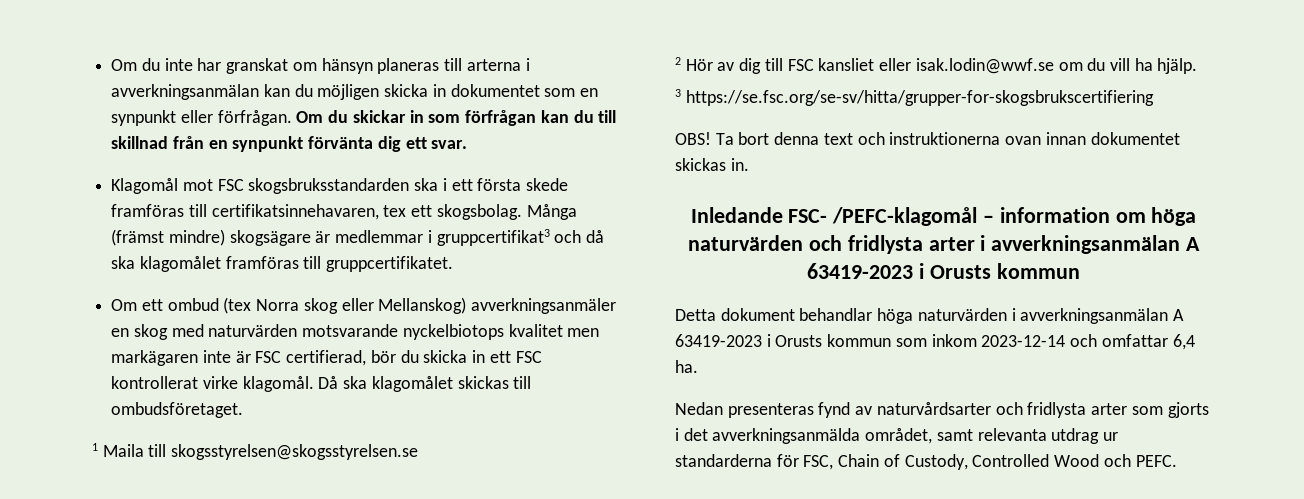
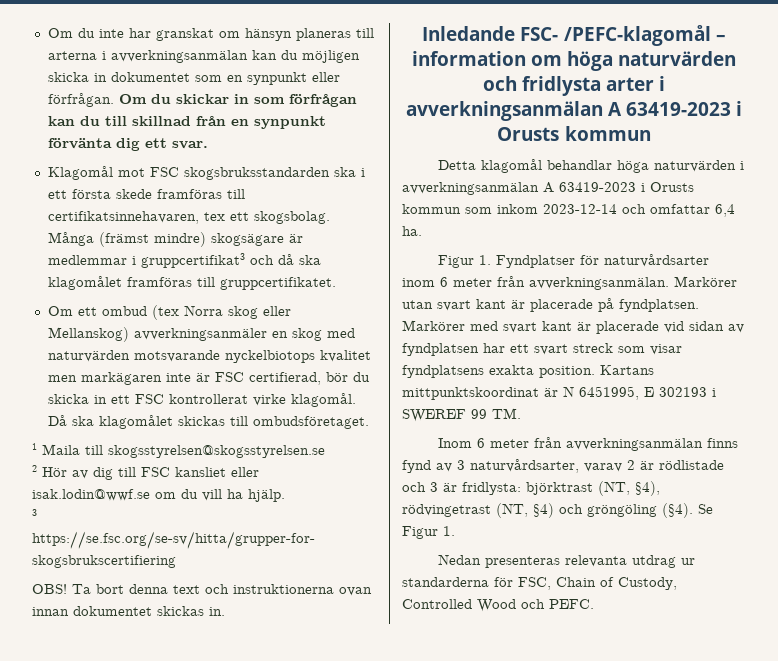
[720,308,795,321] dokument -> [481,159,543,173] klagomål
[675,402,1209,418] [675,428,973,444] Nedan presenteras fynd av naturvårdsarter och fridlysta arter som gjorts i det avverkningsanmälda området, samt -> [438,254,710,268] [402,276,737,290] [402,298,699,312] [402,320,744,334] [402,343,682,356] [402,365,654,378] [402,386,716,400] [402,408,521,422] [438,437,739,451] [402,459,724,473] [402,481,660,496] [402,503,713,518] [402,526,455,539] [438,554,561,568] Figur 1. Fyndplatser för naturvårdsarter inom 6 meter från avverkningsanmälan. Markörer utan svart kant är placerade på fyndplatsen. Markörer med svart kant är placerade vid sidan av fyndplatsen har ett svart streck som visar fyndplatsens exakta position. Kartans mittpunktskoordinat är N 6451995, E 302193 i SWEREF 99 TM. // Inom 6 meter från avverkningsanmälan finns fynd av 3 naturvårdsarter, varav 2 är rödlistade och 3 är fridlysta: björktrast (NT, §4), rödvingetrast (NT, §4) och gröngöling (§4). Se Figur 1. // Nedan presenteras

